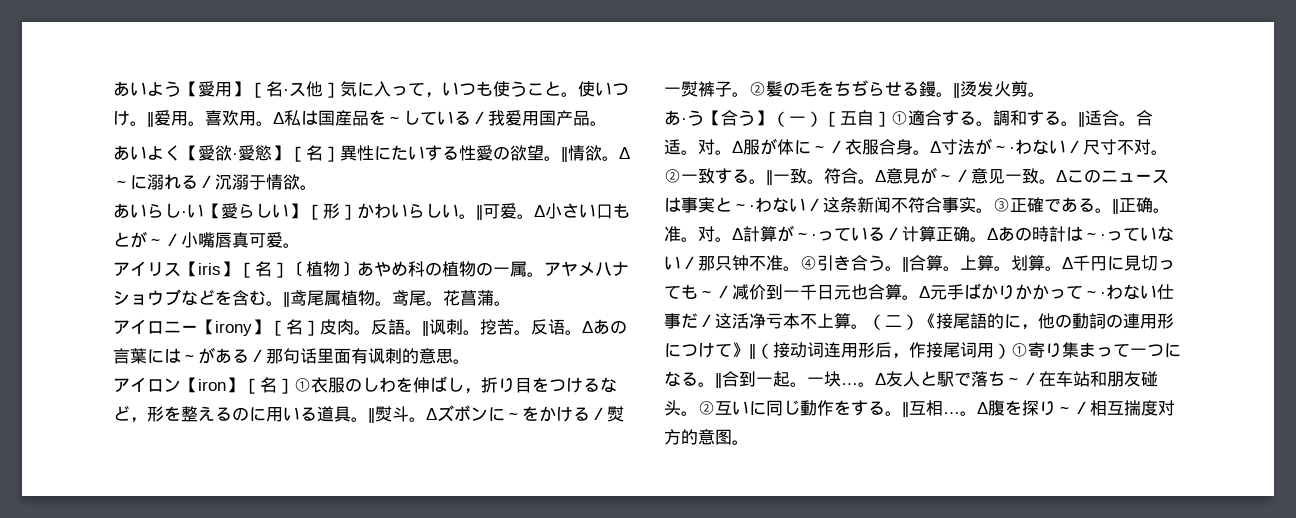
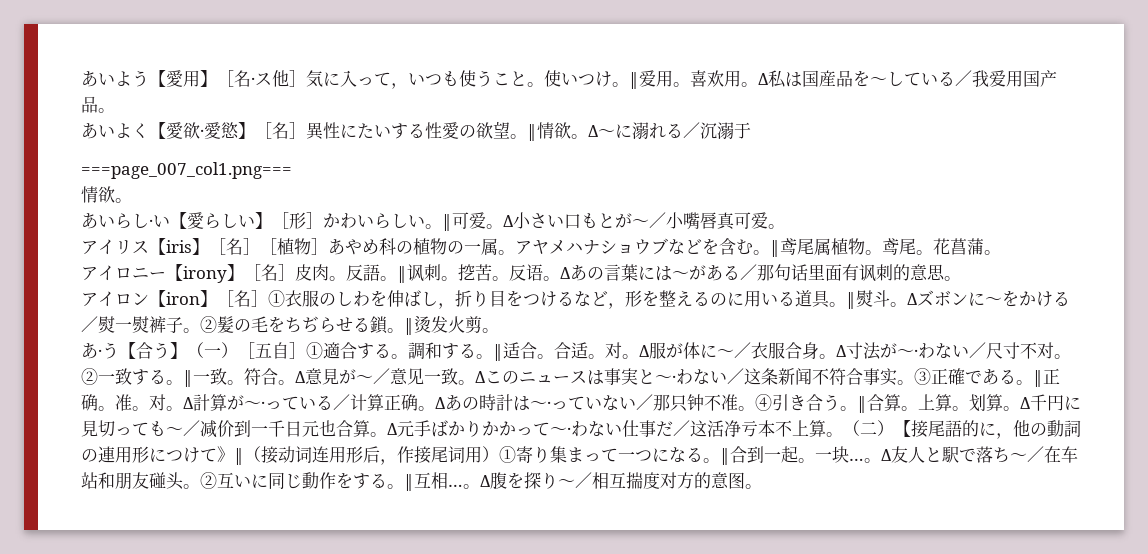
(266, 182) none -> [81,162,292,179] // ===page_007_col1.png=== //
[289,261,357,277] 〔植物〕 -> [260,238,328,255] ［植物］
[919,81,936,97] 鏝 -> [370,316,388,334] 鎖
[919,313,936,329] 《 -> [894,420,911,437] 【

